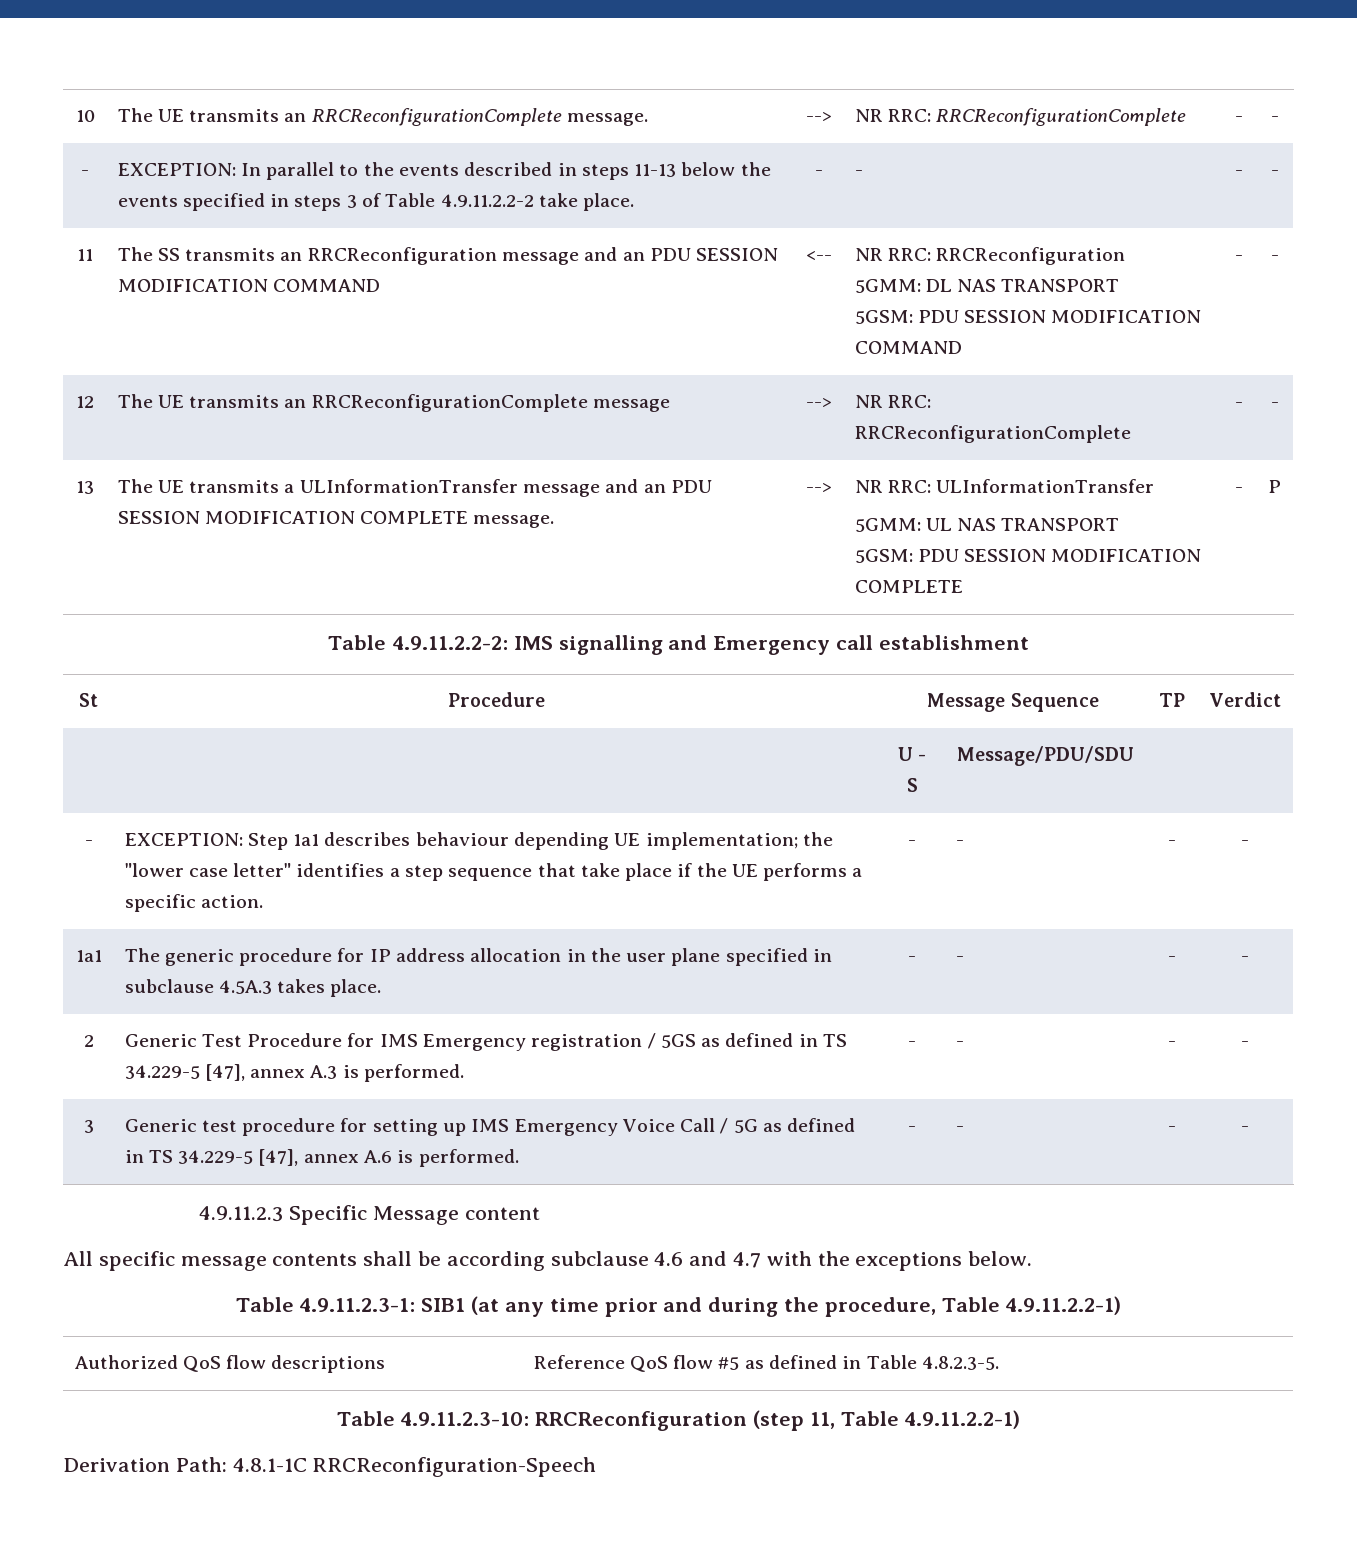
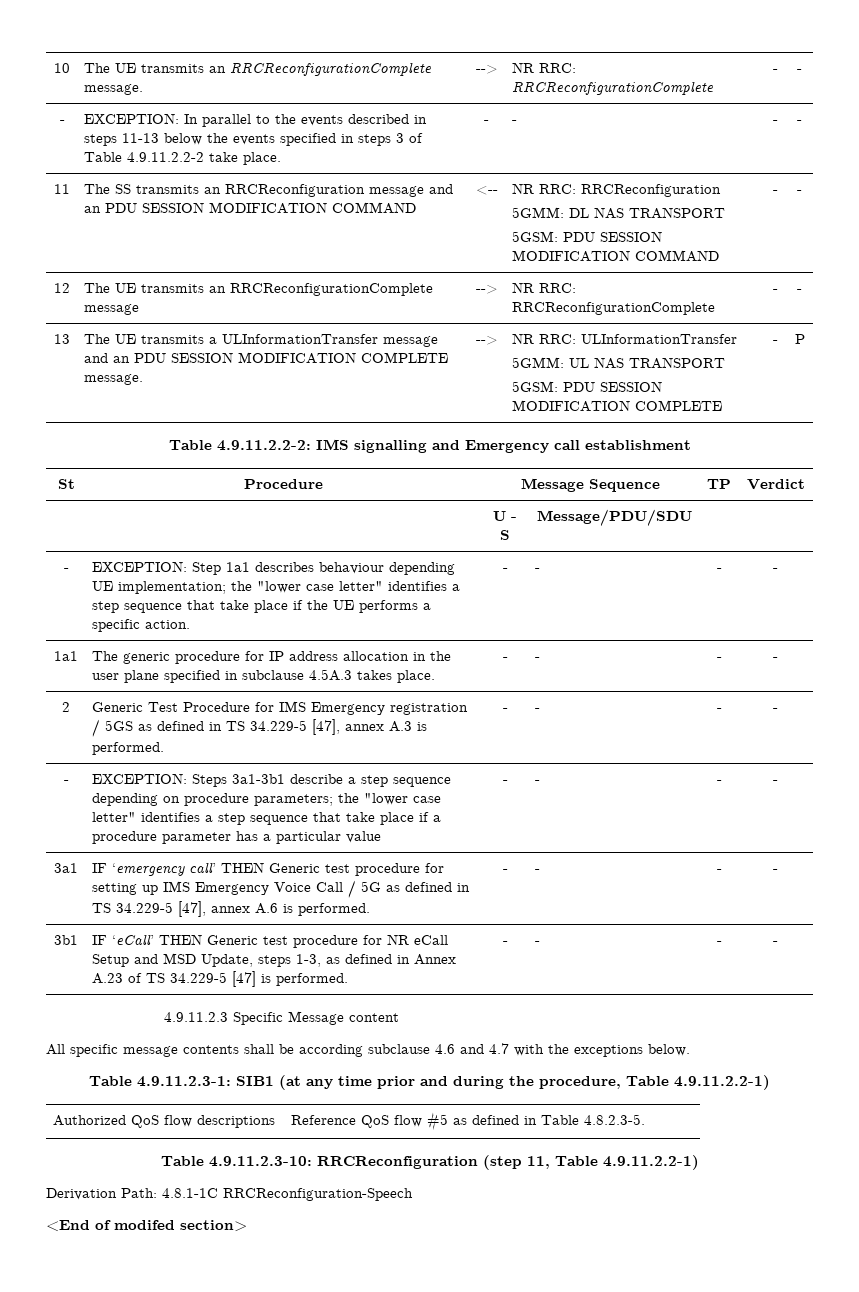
[83,1120,94,1133] 3 | -> [63,780,69,784] [92,773,452,787] [92,793,442,806] [92,812,442,825] [92,831,382,844] [502,780,508,784] [535,780,541,784] [716,780,722,784] [773,780,778,784] [54,863,78,873] [92,862,265,876] - | EXCEPTION: Steps 3a1-3b1 describe a step sequence depending on procedure parameters; the "lower case letter" identifies a step sequence that take place if a procedure parameter has a particular value | - | - | - | - // 3a1 | IF ‘emergency call’ THEN
(1249, 1129) none -> [54,935,78,945] [92,934,449,948] [92,953,457,967] [92,971,349,987] [502,941,508,945] [535,941,541,945] [716,941,722,945] [773,941,778,945] // 3b1 | IF ‘eCall’ THEN Generic test procedure for NR eCall Setup and MSD Update, steps 1-3, as defined in Annex A.23 of TS 34.229-5 [47] is performed. | - | - | - | -
(597, 1467) none -> [46,1220,247,1232] // <End of modifed section>

